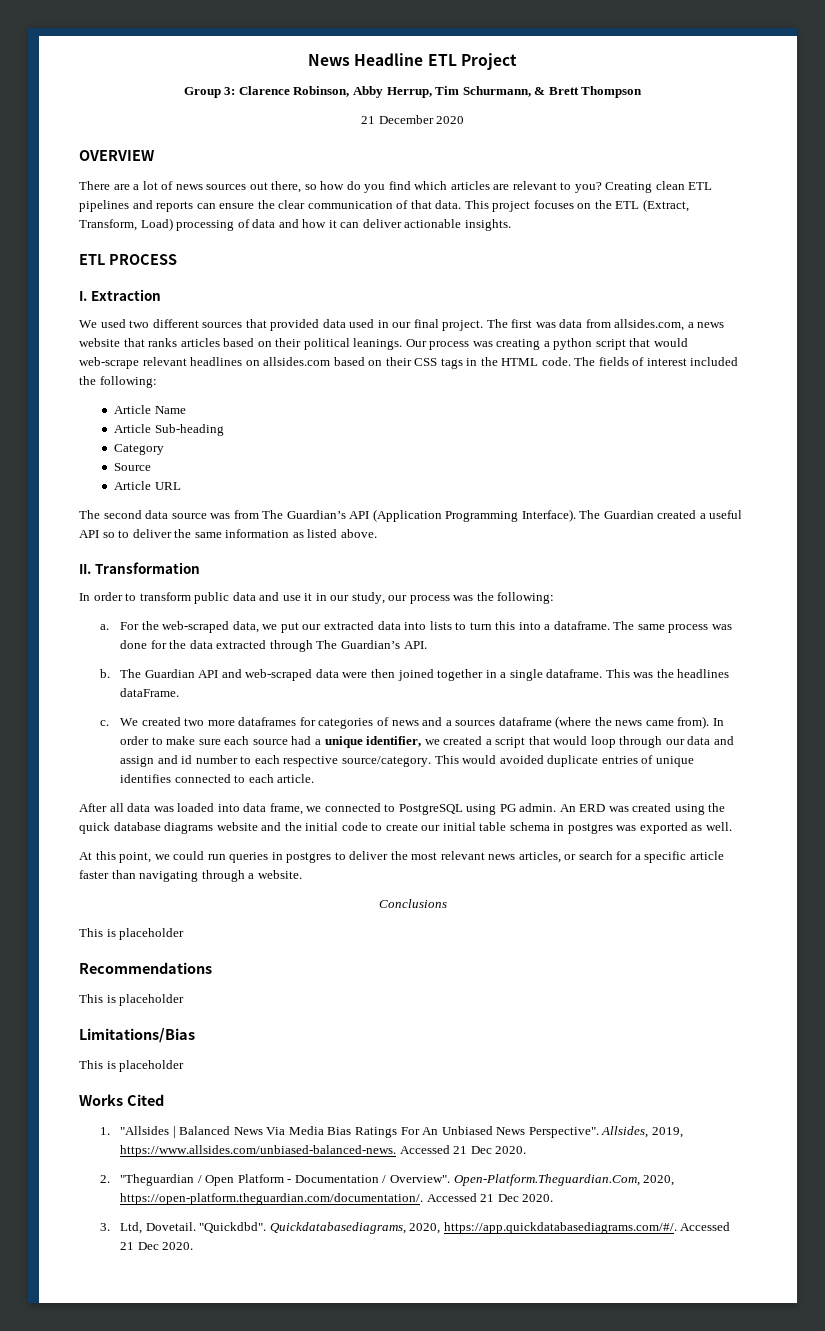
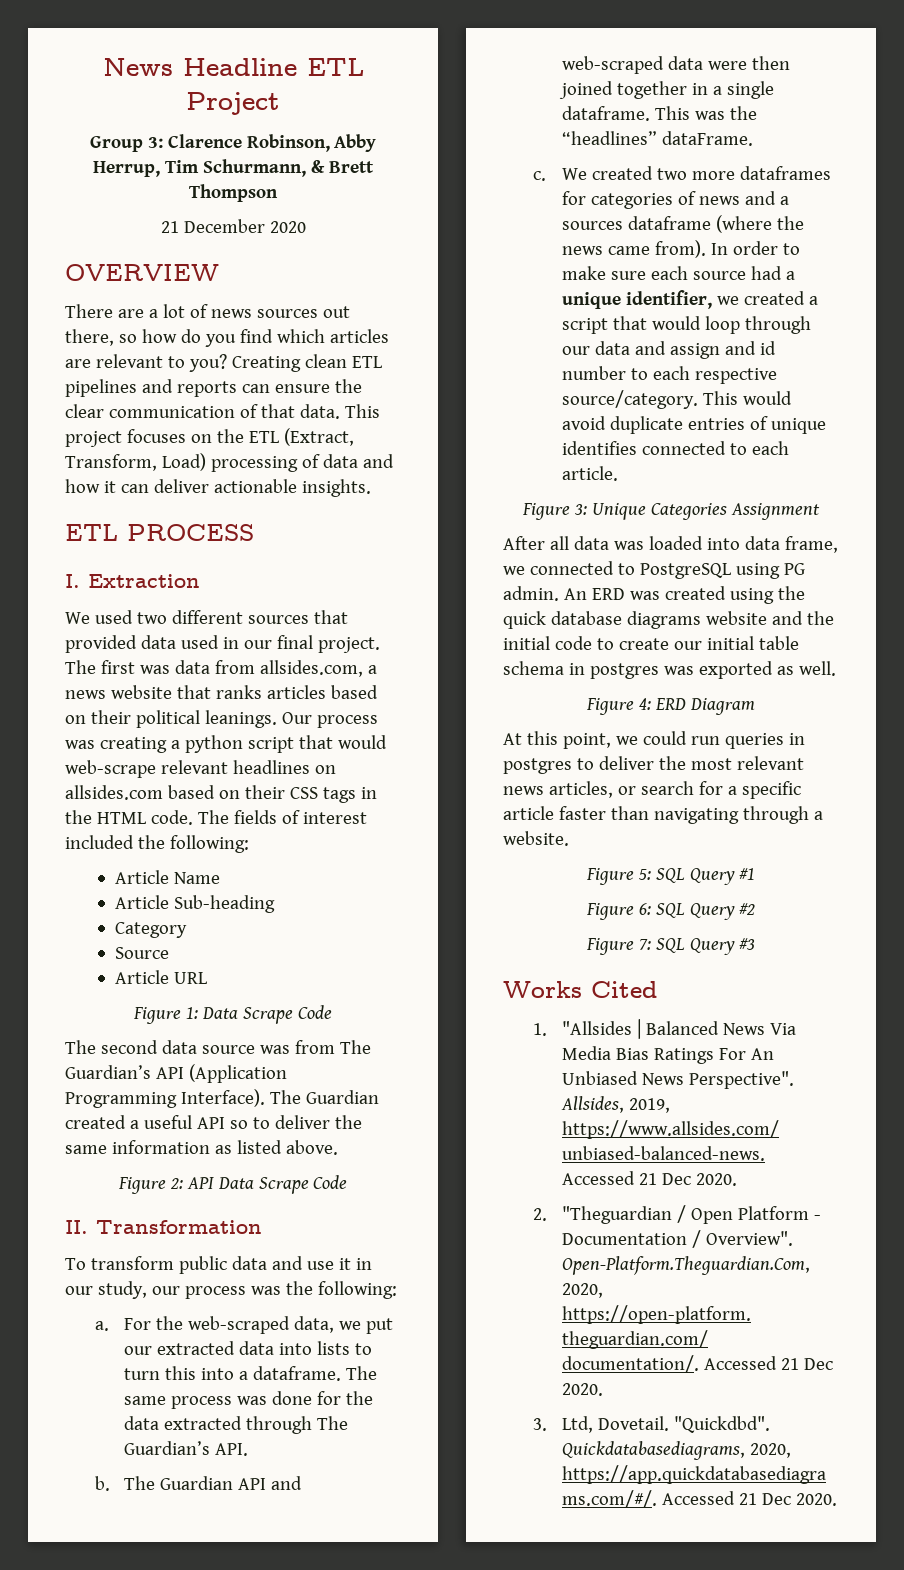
(181, 486) none -> [133,1005,332,1024] // Figure 1: Data Scrape Code
(377, 533) none -> [117,1175,348,1194] // Figure 2: API Data Scrape Code
[79,592,137,601] In order to -> [65,1258,86,1270] To
[677,669,730,678] headlines -> [562,131,658,145] “headlines”
[499,755,544,764] avoided -> [562,416,607,430] avoid
(315, 778) none -> [522,503,820,520] // Figure 3: Unique Categories Assignment
(732, 826) none -> [586,698,755,715] // Figure 4: ERD Diagram
[378,899,447,908] [79,928,185,940] [79,962,212,974] [79,994,185,1006] [79,1028,195,1043] [79,1060,185,1072] Conclusions // This is placeholder // Recommendations // This is placeholder // Limitations/Bias // This is placeholder -> [585,868,756,885] [585,903,756,920] [585,938,756,955] Figure 5: SQL Query #1 // Figure 6: SQL Query #2 // Figure 7: SQL Query #3

